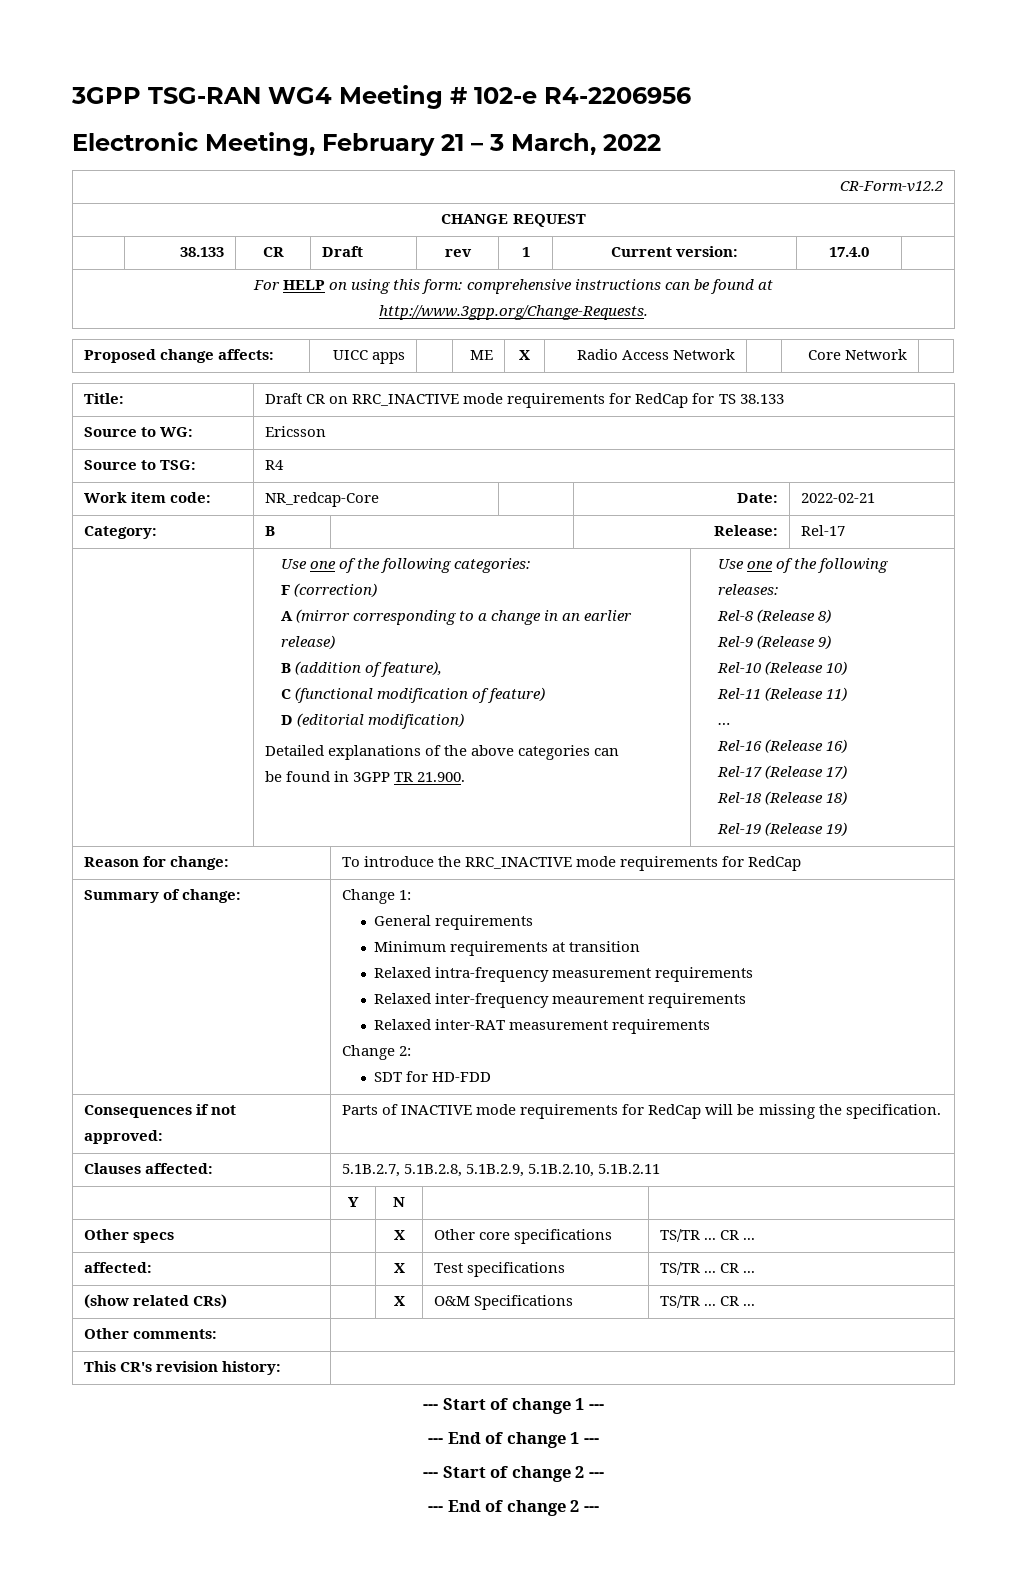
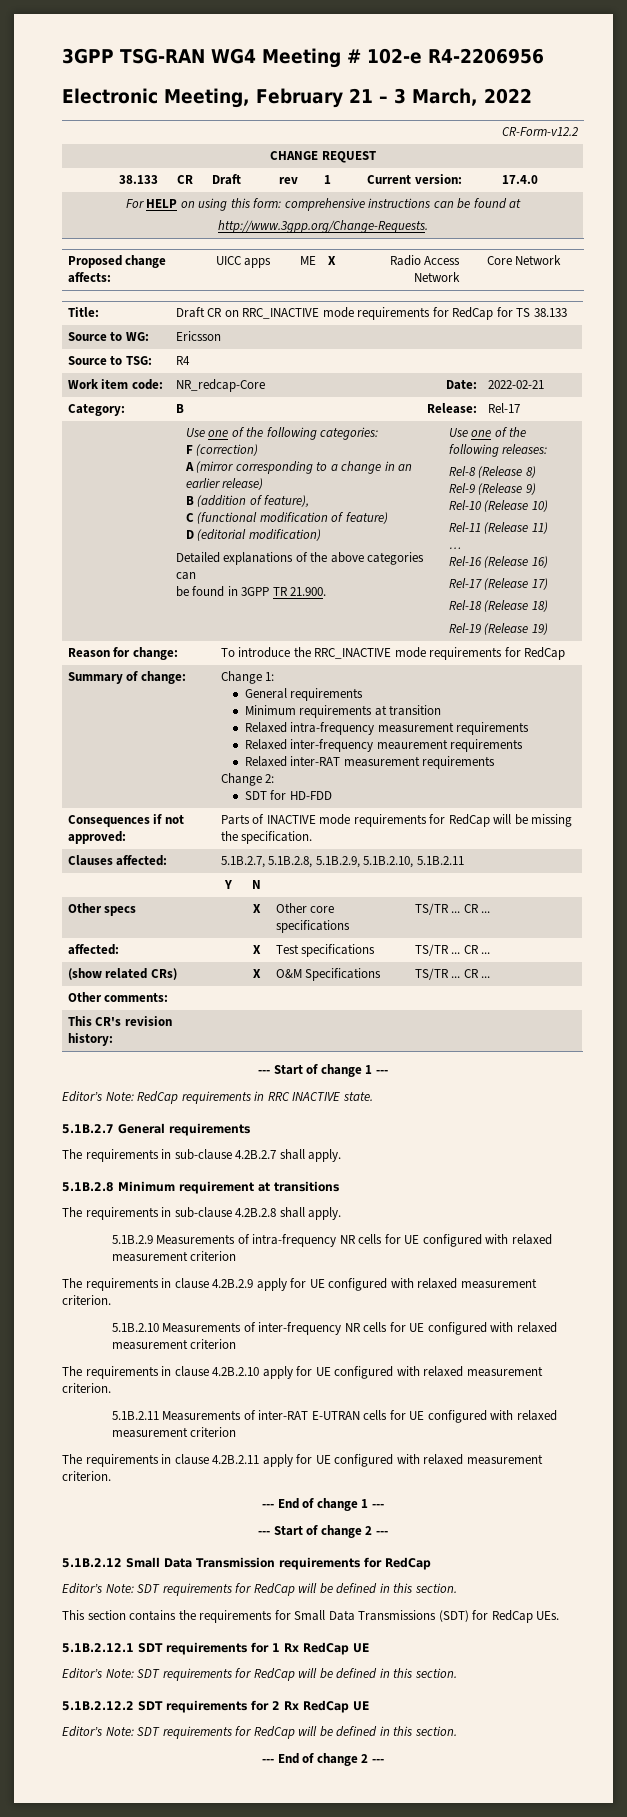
(604, 1407) none -> [62,1091,373,1104] [62,1123,250,1136] [62,1149,342,1162] [62,1181,339,1194] [62,1207,342,1220] [111,1234,552,1247] [111,1251,237,1262] [62,1278,537,1291] [62,1295,111,1305] [111,1322,557,1335] [111,1339,237,1350] [62,1366,543,1379] [62,1383,111,1393] [111,1410,557,1423] [111,1427,237,1438] [62,1454,543,1467] [62,1471,111,1481] // Editor’s Note: RedCap requirements in RRC INACTIVE state. // 5.1B.2.7 General requirements // The requirements in sub-clause 4.2B.2.7 shall apply. // 5.1B.2.8 Minimum requirement at transitions // The requirements in sub-clause 4.2B.2.8 shall apply. // 5.1B.2.9 Measurements of intra-frequency NR cells for UE configured with relaxed measurement criterion // The requirements in clause 4.2B.2.9 apply for UE configured with relaxed measurement criterion. // 5.1B.2.10 Measurements of inter-frequency NR cells for UE configured with relaxed measurement criterion // The requirements in clause 4.2B.2.10 apply for UE configured with relaxed measurement criterion. // 5.1B.2.11 Measurements of inter-RAT E-UTRAN cells for UE configured with relaxed measurement criterion // The requirements in clause 4.2B.2.11 apply for UE configured with relaxed measurement criterion.
(604, 1475) none -> [62,1557,431,1570] [62,1583,457,1596] [62,1610,560,1623] [62,1642,369,1655] [62,1668,457,1681] [62,1700,369,1713] [62,1726,457,1739] // 5.1B.2.12 Small Data Transmission requirements for RedCap // Editor’s Note: SDT requirements for RedCap will be defined in this section. // This section contains the requirements for Small Data Transmissions (SDT) for RedCap UEs. // 5.1B.2.12.1 SDT requirements for 1 Rx RedCap UE // Editor’s Note: SDT requirements for RedCap will be defined in this section. // 5.1B.2.12.2 SDT requirements for 2 Rx RedCap UE // Editor’s Note: SDT requirements for RedCap will be defined in this section.

